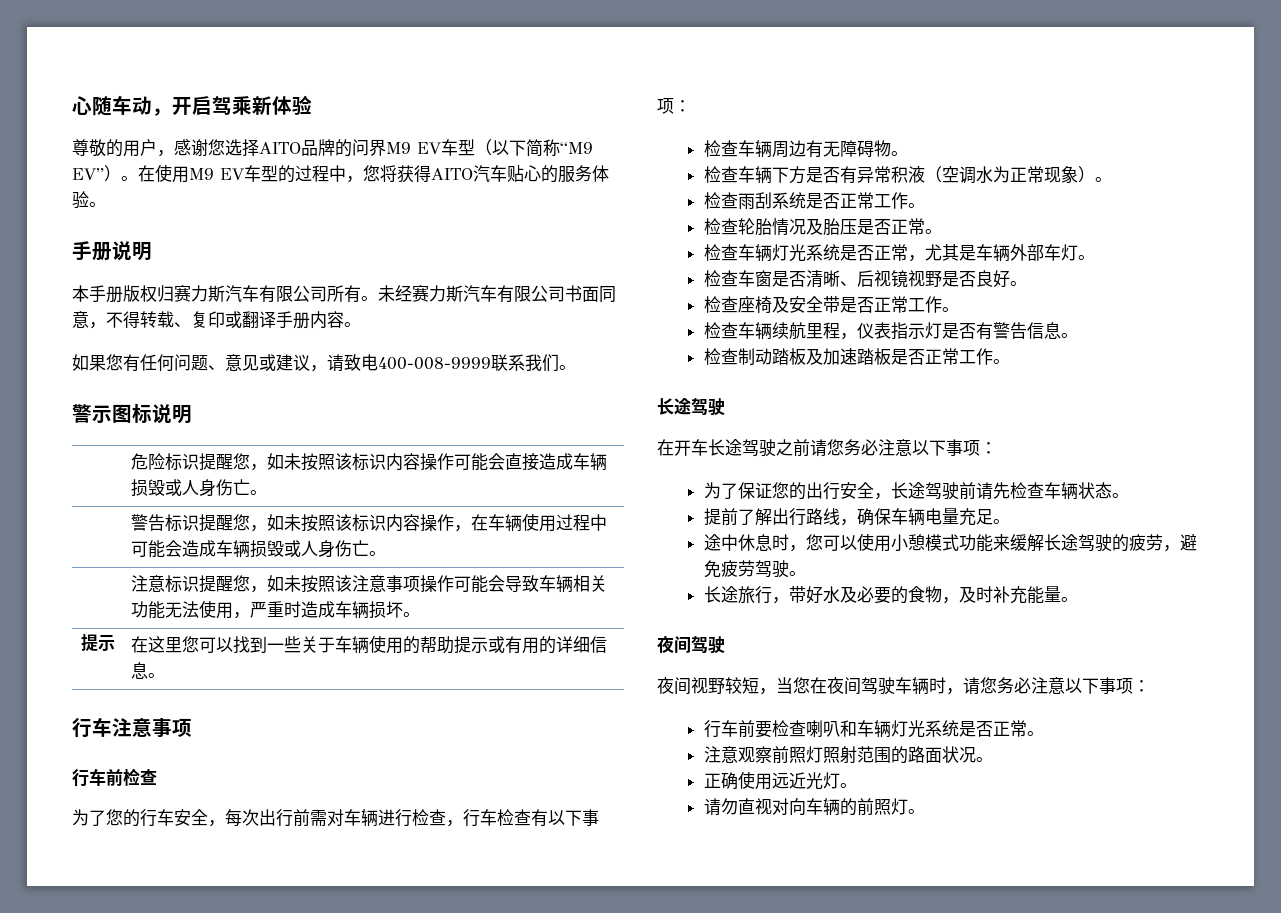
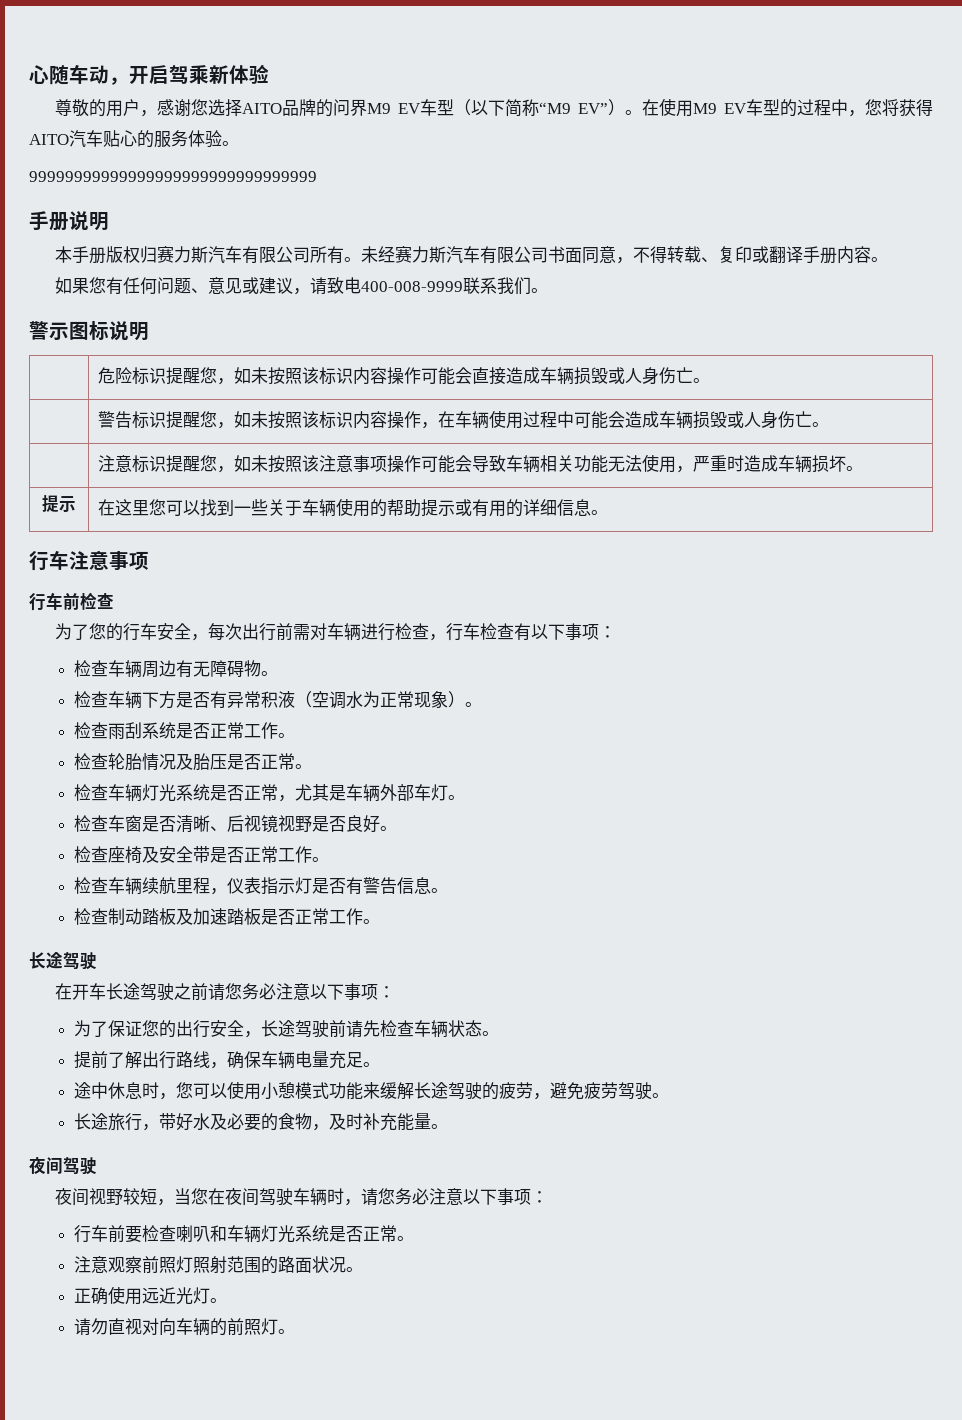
(106, 204) none -> [29,171,317,182] // 99999999999999999999999999999999

